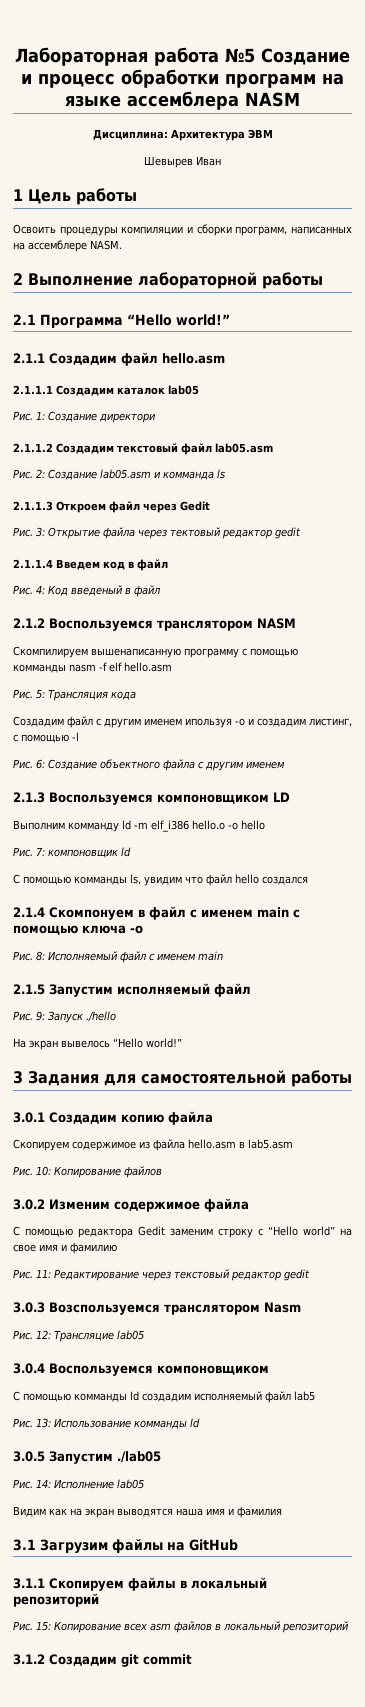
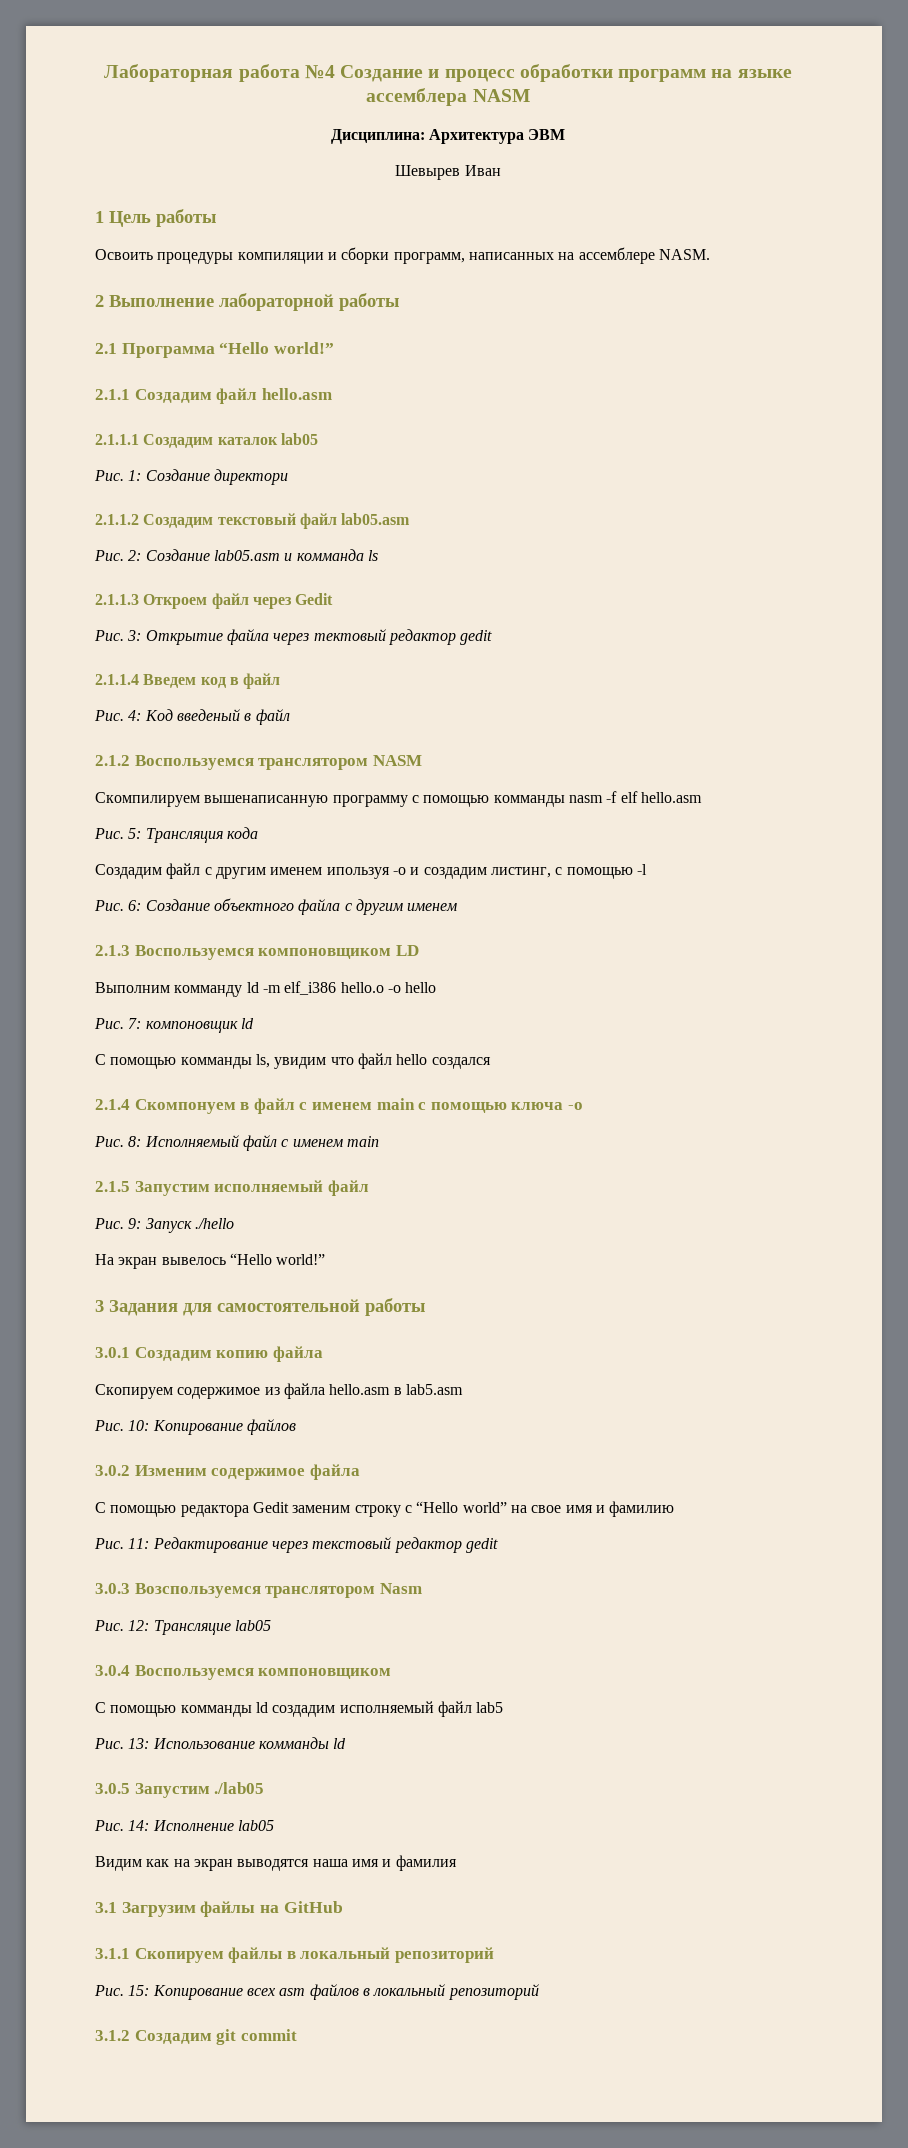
[225,48,255,63] №5 -> [304,65,335,79] №4

